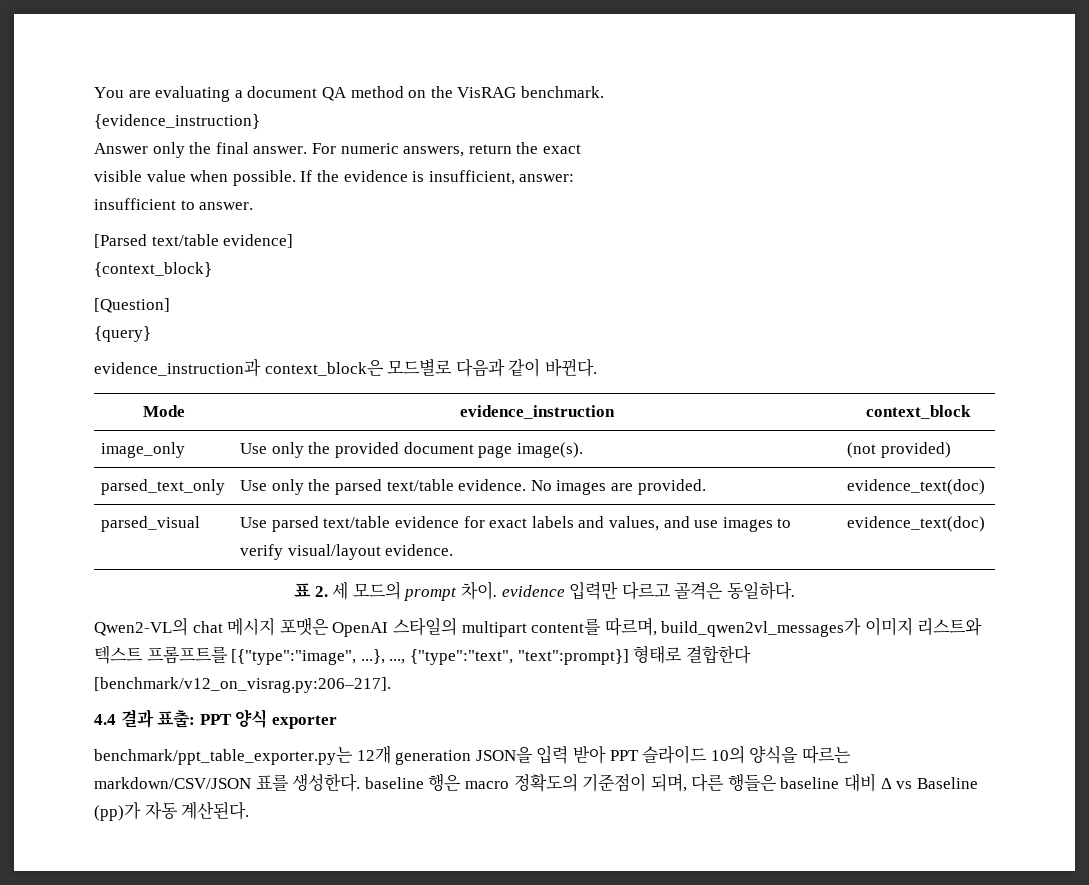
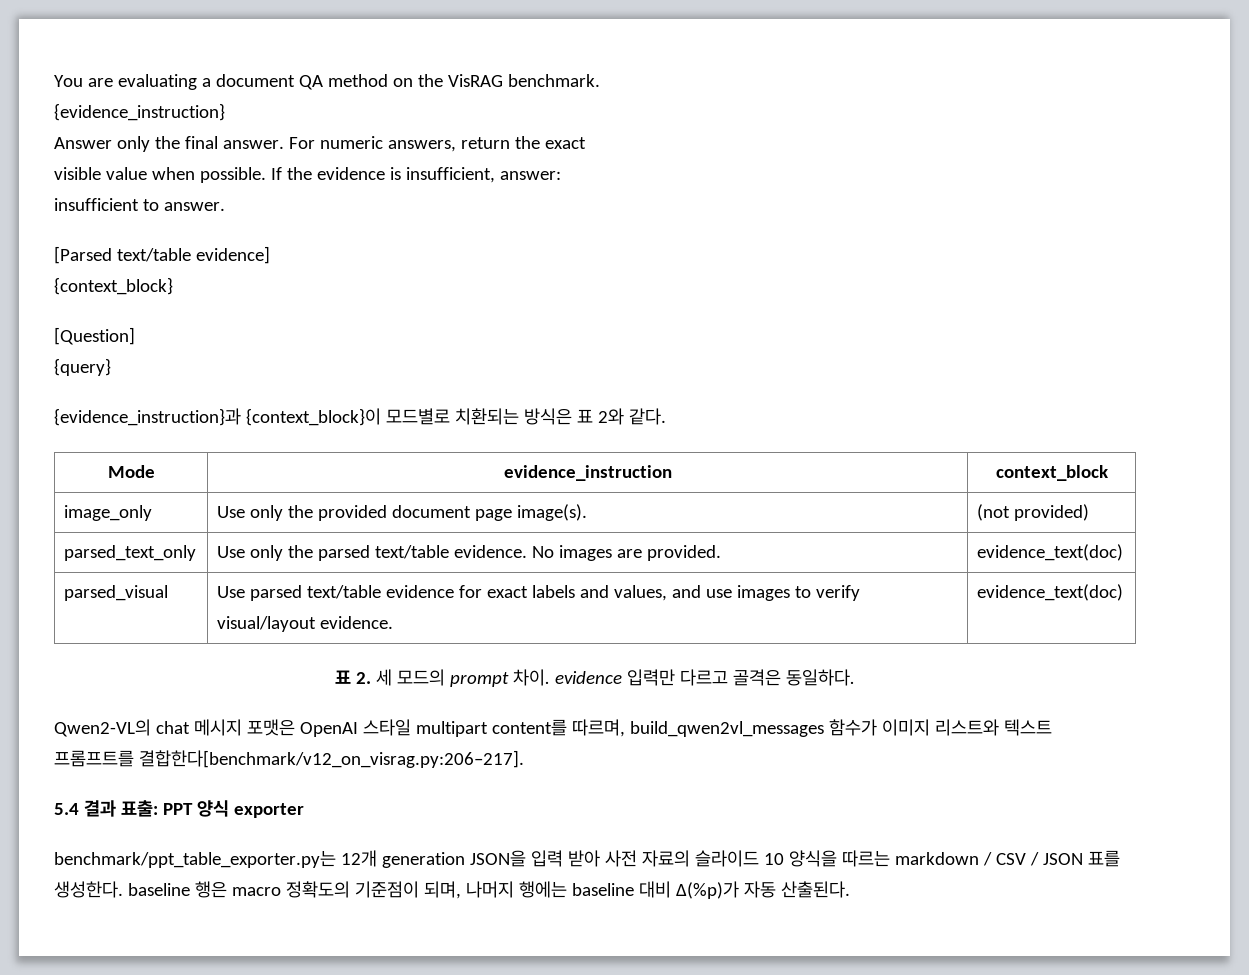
[94,358,597,377] evidence_instruction과 context_block은 모드별로 다음과 같이 바뀐다. -> [54,408,666,426] {evidence_instruction}과 {context_block}이 모드별로 치환되는 방식은 표 2와 같다.
[392,617,457,636] 스타일의 -> [362,719,411,736] 스타일
[661,618,862,637] build_qwen2vl_messages가 -> [629,719,877,737] build_qwen2vl_messages 함수가
[231,645,751,665] [94,677,391,693] [94,714,116,725] [{"type":"image", ...}, ..., {"type":"text", "text":prompt}] 형태로 결합한다 [benchmark/v12_on_visrag.py:206–217]. // 4.4 -> [138,750,524,768] [54,803,79,815] 결합한다[benchmark/v12_on_visrag.py:206–217]. // 5.4
[609,745,851,764] [94,777,251,789] PPT 슬라이드 10의 양식을 따르는 markdown/CSV/JSON -> [604,850,1083,867] 사전 자료의 슬라이드 10 양식을 따르는 markdown / CSV / JSON
[691,773,978,792] [94,801,250,821] 다른 행들은 baseline 대비 Δ vs Baseline (pp)가 자동 계산된다. -> [465,881,850,899] 나머지 행에는 baseline 대비 Δ(%p)가 자동 산출된다.

